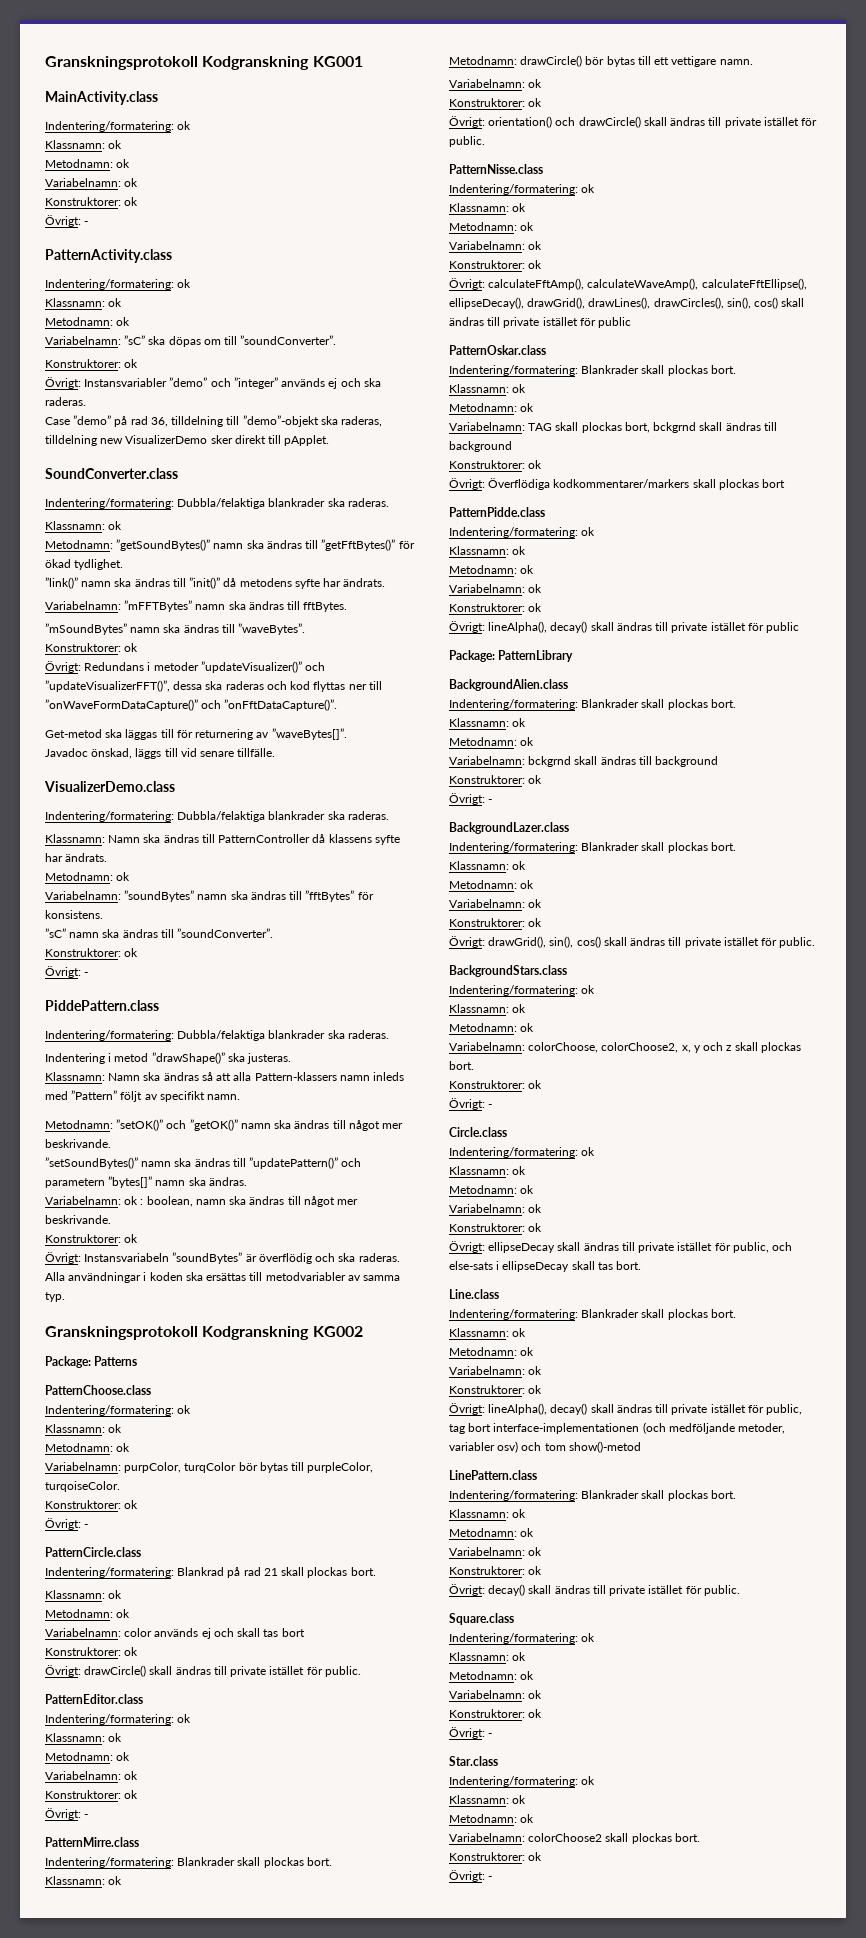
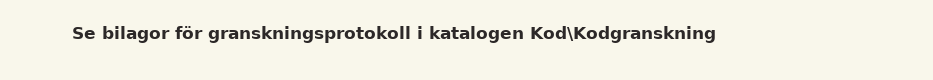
[45,56,363,70] [45,91,158,105] [45,121,192,132] [45,140,123,149] [45,159,131,168] [45,178,139,187] [45,197,139,206] [45,215,89,227] [45,249,172,263] [45,279,192,290] [45,298,123,307] [45,317,131,326] [45,335,337,347] [45,359,139,368] [45,377,381,389] [45,397,86,406] [45,415,383,427] [45,435,330,446] [45,468,178,479] [45,498,389,509] [45,521,123,530] [45,539,415,551] [45,559,124,570] [45,577,386,589] [45,600,348,612] [45,623,306,635] [45,643,139,652] [45,661,326,673] [45,680,382,692] [45,699,338,711] [45,728,347,740] [45,748,276,759] [44,781,175,792] [45,811,389,822] [45,834,400,845] [45,853,108,862] [45,872,131,881] [45,890,374,902] [45,910,103,919] [45,928,274,938] [45,948,139,957] [45,966,89,978] [45,1000,159,1011] [45,1030,389,1041] [45,1052,292,1064] [45,1072,405,1081] [45,1090,241,1102] [45,1119,404,1131] [45,1139,111,1148] [45,1157,362,1169] [45,1176,247,1188] [45,1196,359,1207] [45,1215,111,1224] [45,1234,139,1243] [45,1252,400,1264] [45,1272,401,1283] [45,1292,65,1302] [45,1326,363,1340] [45,1356,138,1368] [45,1385,151,1395] [45,1405,192,1416] [45,1424,123,1433] [45,1443,131,1452] [45,1462,374,1473] [45,1481,120,1492] [45,1500,139,1509] [45,1518,89,1530] [45,1547,141,1557] [45,1567,376,1578] [45,1590,123,1599] [45,1609,131,1618] [45,1628,305,1639] [45,1647,139,1656] [45,1665,361,1677] [45,1694,143,1704] [45,1714,192,1725] [45,1733,123,1742] [45,1752,131,1761] [45,1771,139,1780] [45,1790,139,1799] [45,1808,89,1820] [45,1837,139,1847] [45,1857,332,1868] [45,1876,123,1885] [449,55,753,67] [449,79,543,88] [449,98,543,107] [449,116,818,128] [449,136,485,147] [449,164,543,174] [449,184,596,195] [449,203,527,212] [449,222,535,231] [449,241,543,250] [449,260,543,269] [449,278,807,290] [449,297,805,309] [449,317,632,328] [449,345,546,355] [449,365,736,376] [449,384,527,393] [449,403,535,412] [449,422,777,433] [449,441,512,452] [449,460,543,469] [449,478,786,490] [449,507,545,517] [449,527,596,538] [449,546,527,555] [449,565,535,574] [449,584,543,593] [449,603,543,612] [449,621,800,633] [449,650,574,662] [449,679,568,691] [449,699,736,710] [449,718,527,727] [449,737,535,746] [449,756,719,767] [449,775,543,784] [449,793,493,805] [449,822,569,834] [449,842,736,853] [449,861,527,870] [449,880,535,889] [449,899,543,908] [449,918,543,927] [449,936,816,948] [449,965,567,977] [449,985,596,996] [449,1004,527,1013] [449,1023,535,1032] [449,1042,801,1053] [449,1061,474,1070] [449,1080,543,1089] [449,1098,493,1110] [449,1127,507,1137] [449,1147,596,1158] [449,1166,527,1175] [449,1185,535,1194] [449,1204,543,1213] [449,1223,543,1232] [449,1241,793,1253] [449,1261,642,1272] [449,1289,499,1299] [449,1309,736,1320] [449,1328,527,1337] [449,1347,535,1356] [449,1366,543,1375] [449,1385,543,1394] [449,1403,803,1415] [449,1422,786,1434] [449,1441,641,1453] [449,1470,537,1480] [449,1490,736,1501] [449,1509,527,1518] [449,1528,535,1537] [449,1547,543,1556] [449,1566,543,1575] [449,1584,740,1596] [449,1613,514,1625] [449,1633,596,1644] [449,1652,527,1661] [449,1671,535,1680] [449,1690,543,1699] [449,1709,543,1718] [449,1727,493,1739] [449,1756,498,1766] [449,1776,596,1787] [449,1795,527,1804] [449,1814,535,1823] [449,1833,700,1844] [449,1852,543,1861] [449,1870,493,1882] Granskningsprotokoll Kodgranskning KG001 // MainActivity.class // Indentering/formatering: ok // Klassnamn: ok // Metodnamn: ok // Variabelnamn: ok // Konstruktorer: ok // Övrigt: - // PatternActivity.class // Indentering/formatering: ok // Klassnamn: ok // Metodnamn: ok // Variabelnamn: ”sC” ska döpas om till ”soundConverter”. // Konstruktorer: ok // Övrigt: Instansvariabler ”demo” och ”integer” används ej och ska raderas. // Case ”demo” på rad 36, tilldelning till ”demo”-objekt ska raderas, tilldelning new VisualizerDemo sker direkt till pApplet. // SoundConverter.class // Indentering/formatering: Dubbla/felaktiga blankrader ska raderas. // Klassnamn: ok // Metodnamn: ”getSoundBytes()” namn ska ändras till ”getFftBytes()” för ökad tydlighet. // ”link()” namn ska ändras till ”init()” då metodens syfte har ändrats. // Variabelnamn: ”mFFTBytes” namn ska ändras till fftBytes. // ”mSoundBytes” namn ska ändras till ”waveBytes”. // Konstruktorer: ok // Övrigt: Redundans i metoder ”updateVisualizer()” och ”updateVisualizerFFT()”, dessa ska raderas och kod flyttas ner till ”onWaveFormDataCapture()” och ”onFftDataCapture()”. // Get-metod ska läggas till för returnering av ”waveBytes[]”. // Javadoc önskad, läggs till vid senare tillfälle. // VisualizerDemo.class // Indentering/formatering: Dubbla/felaktiga blankrader ska raderas. // Klassnamn: Namn ska ändras till PatternController då klassens syfte har ändrats. // Metodnamn: ok // Variabelnamn: ”soundBytes” namn ska ändras till ”fftBytes” för konsistens. // ”sC” namn ska ändras till ”soundConverter”. // Konstruktorer: ok // Övrigt: - // PiddePattern.class // Indentering/formatering: Dubbla/felaktiga blankrader ska raderas. // Indentering i metod ”drawShape()” ska justeras. // Klassnamn: Namn ska ändras så att alla Pattern-klassers namn inleds med ”Pattern” följt av specifikt namn. // Metodnamn: ”setOK()” och ”getOK()” namn ska ändras till något mer beskrivande. // ”setSoundBytes()” namn ska ändras till ”updatePattern()” och parametern ”bytes[]” namn ska ändras. // Variabelnamn: ok : boolean, namn ska ändras till något mer beskrivande. // Konstruktorer: ok // Övrigt: Instansvariabeln ”soundBytes” är överflödig och ska raderas. Alla användningar i koden ska ersättas till metodvariabler av samma typ. // Granskningsprotokoll Kodgranskning KG002 // Package: Patterns // PatternChoose.class // Indentering/formatering: ok // Klassnamn: ok // Metodnamn: ok // Variabelnamn: purpColor, turqColor bör bytas till purpleColor, turqoiseColor. // Konstruktorer: ok // Övrigt: - // PatternCircle.class // Indentering/formatering: Blankrad på rad 21 skall plockas bort. // Klassnamn: ok // Metodnamn: ok // Variabelnamn: color används ej och skall tas bort // Konstruktorer: ok // Övrigt: drawCircle() skall ändras till private istället för public. // PatternEditor.class // Indentering/formatering: ok // Klassnamn: ok // Metodnamn: ok // Variabelnamn: ok // Konstruktorer: ok // Övrigt: - // PatternMirre.class // Indentering/formatering: Blankrader skall plockas bort. // Klassnamn: ok // Metodnamn: drawCircle() bör bytas till ett vettigare namn. // Variabelnamn: ok // Konstruktorer: ok // Övrigt: orientation() och drawCircle() skall ändras till private istället för public. // PatternNisse.class // Indentering/formatering: ok // Klassnamn: ok // Metodnamn: ok // Variabelnamn: ok // Konstruktorer: ok // Övrigt: calculateFftAmp(), calculateWaveAmp(), calculateFftEllipse(), ellipseDecay(), drawGrid(), drawLines(), drawCircles(), sin(), cos() skall ändras till private istället för public // PatternOskar.class // Indentering/formatering: Blankrader skall plockas bort. // Klassnamn: ok // Metodnamn: ok // Variabelnamn: TAG skall plockas bort, bckgrnd skall ändras till background // Konstruktorer: ok // Övrigt: Överflödiga kodkommentarer/markers skall plockas bort // PatternPidde.class // Indentering/formatering: ok // Klassnamn: ok // Metodnamn: ok // Variabelnamn: ok // Konstruktorer: ok // Övrigt: lineAlpha(), decay() skall ändras till private istället för public // Package: PatternLibrary // BackgroundAlien.class // Indentering/formatering: Blankrader skall plockas bort. // Klassnamn: ok // Metodnamn: ok // Variabelnamn: bckgrnd skall ändras till background // Konstruktorer: ok // Övrigt: - // BackgroundLazer.class // Indentering/formatering: Blankrader skall plockas bort. // Klassnamn: ok // Metodnamn: ok // Variabelnamn: ok // Konstruktorer: ok // Övrigt: drawGrid(), sin(), cos() skall ändras till private istället för public. // BackgroundStars.class // Indentering/formatering: ok // Klassnamn: ok // Metodnamn: ok // Variabelnamn: colorChoose, colorChoose2, x, y och z skall plockas bort. // Konstruktorer: ok // Övrigt: - // Circle.class // Indentering/formatering: ok // Klassnamn: ok // Metodnamn: ok // Variabelnamn: ok // Konstruktorer: ok // Övrigt: ellipseDecay skall ändras till private istället för public, och else-sats i ellipseDecay skall tas bort. // Line.class // Indentering/formatering: Blankrader skall plockas bort. // Klassnamn: ok // Metodnamn: ok // Variabelnamn: ok // Konstruktorer: ok // Övrigt: lineAlpha(), decay() skall ändras till private istället för public, tag bort interface-implementationen (och medföljande metoder, variabler osv) och tom show()-metod // LinePattern.class // Indentering/formatering: Blankrader skall plockas bort. // Klassnamn: ok // Metodnamn: ok // Variabelnamn: ok // Konstruktorer: ok // Övrigt: decay() skall ändras till private istället för public. // Square.class // Indentering/formatering: ok // Klassnamn: ok // Metodnamn: ok // Variabelnamn: ok // Konstruktorer: ok // Övrigt: - // Star.class // Indentering/formatering: ok // Klassnamn: ok // Metodnamn: ok // Variabelnamn: colorChoose2 skall plockas bort. // Konstruktorer: ok // Övrigt: - -> [72,26,716,43] Se bilagor för granskningsprotokoll i katalogen Kod\Kodgranskning

